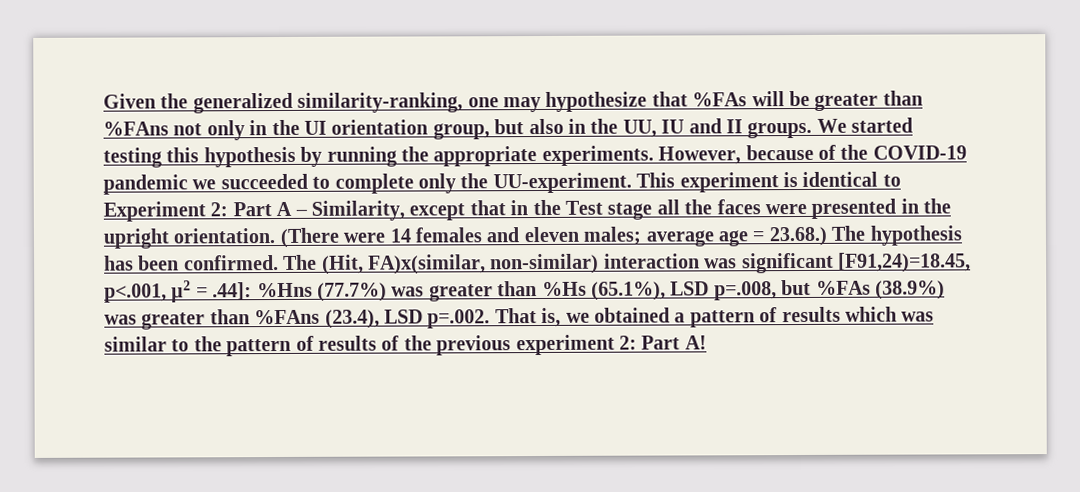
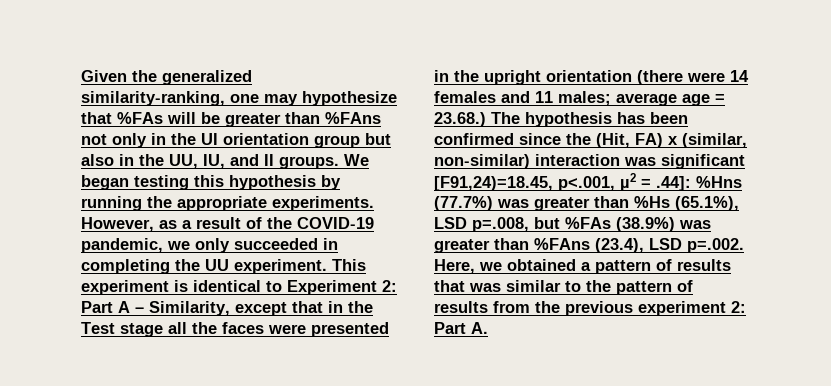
[432,123,490,140] group, -> [314,135,360,148] group
[661,119,685,134] IU -> [203,154,225,169] IU,
[851,117,914,133] started -> [81,175,129,190] began
[745,144,967,161] [103,172,632,195] because of the COVID-19 pandemic we succeeded to complete only the UU-experiment. -> [159,217,374,229] [81,238,338,253] [81,259,327,274] as a result of the COVID-19 pandemic, we only succeeded in completing the UU experiment.
[173,227,340,248] orientation. (There -> [546,70,683,85] orientation (there
[523,226,579,243] eleven -> [535,91,553,103] 11
[183,254,486,275] confirmed. The (Hit, FA)x(similar, -> [434,133,747,148] confirmed since the (Hit, FA) x (similar,
[494,307,562,327] That is, -> [434,259,475,274] Here,
[844,306,897,322] which -> [434,280,465,292] that
[381,335,400,351] of -> [493,301,530,313] from
[684,335,707,350] A! -> [471,322,488,334] A.

